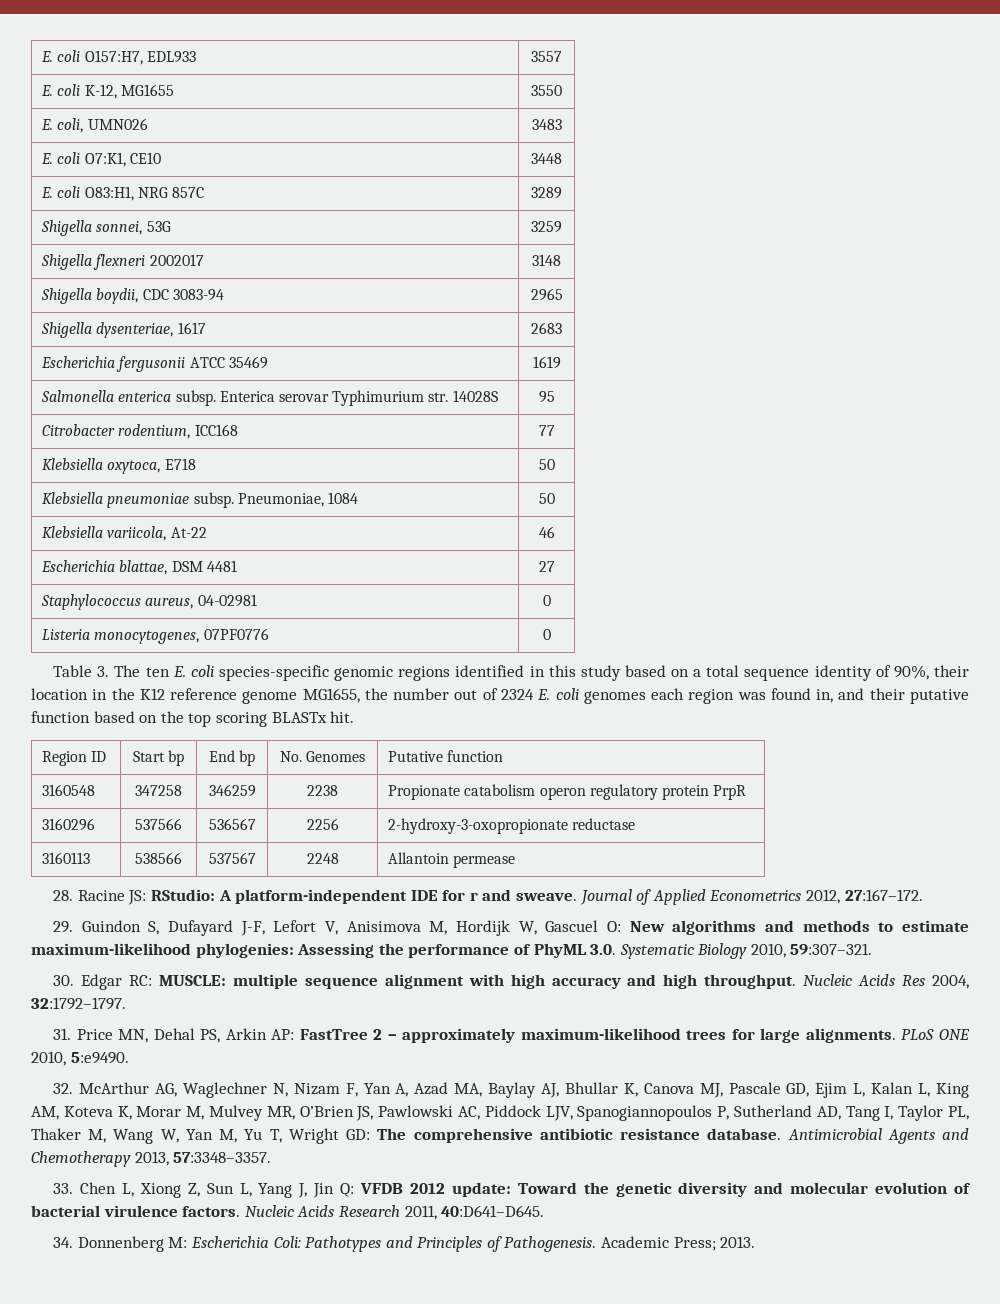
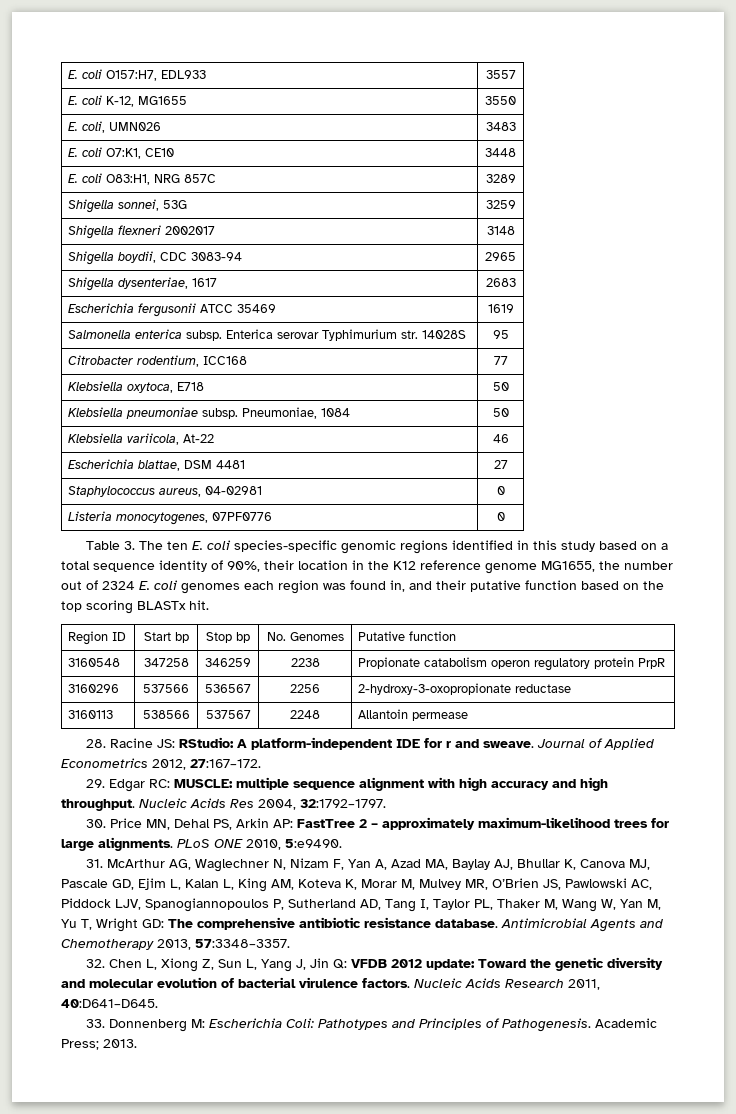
[208,750,235,762] End -> [206,632,232,643] Stop
[81,920,969,936] [31,943,873,959] [53,975,75,986] Guindon S, Dufayard J-F, Lefort V, Anisimova M, Hordijk W, Gascuel O: New algorithms and methods to estimate maximum-likelihood phylogenies: Assessing the performance of PhyML 3.0. Systematic Biology 2010, 59:307–321. // 30. -> (105, 783) none
[53,1028,72,1040] 31. -> [85,819,106,828] 30.
[53,1083,74,1094] 32. -> [85,859,103,868] 31.
[53,1183,74,1194] 33. -> [85,959,105,968] 32.
[53,1237,74,1248] 34. -> [85,1019,105,1028] 33.

